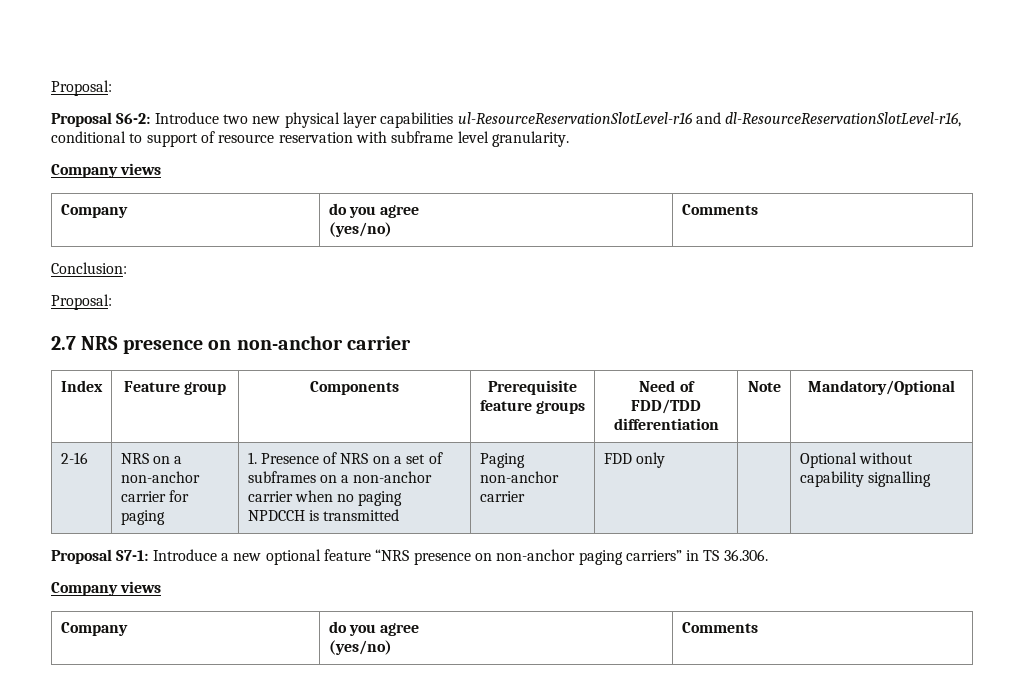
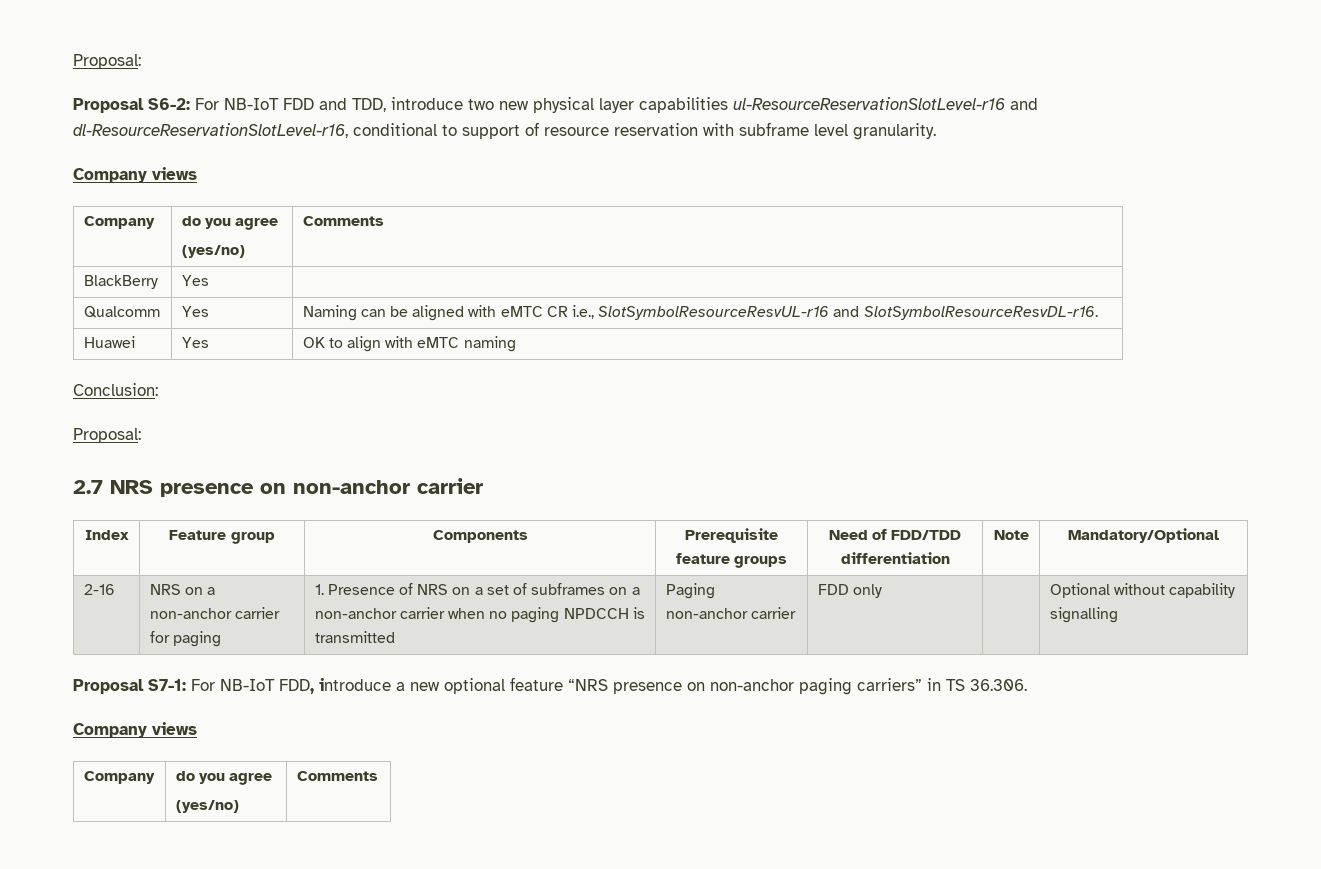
[154,112,219,124] Introduce -> [195,97,463,112] For NB-IoT FDD and TDD, introduce
(758, 209) none -> [83,275,158,289] [181,275,209,286] [83,306,160,318] [181,306,209,317] [302,305,1098,321] [83,336,135,348] [181,337,209,348] [302,336,516,352] // BlackBerry | Yes | // Qualcomm | Yes | Naming can be aligned with eMTC CR i.e., SlotSymbolResourceResvUL-r16 and SlotSymbolResourceResvDL-r16. // Huawei | Yes | OK to align with eMTC naming
[152,549,217,561] Introduce -> [191,678,391,694] For NB-IoT FDD, introduce

